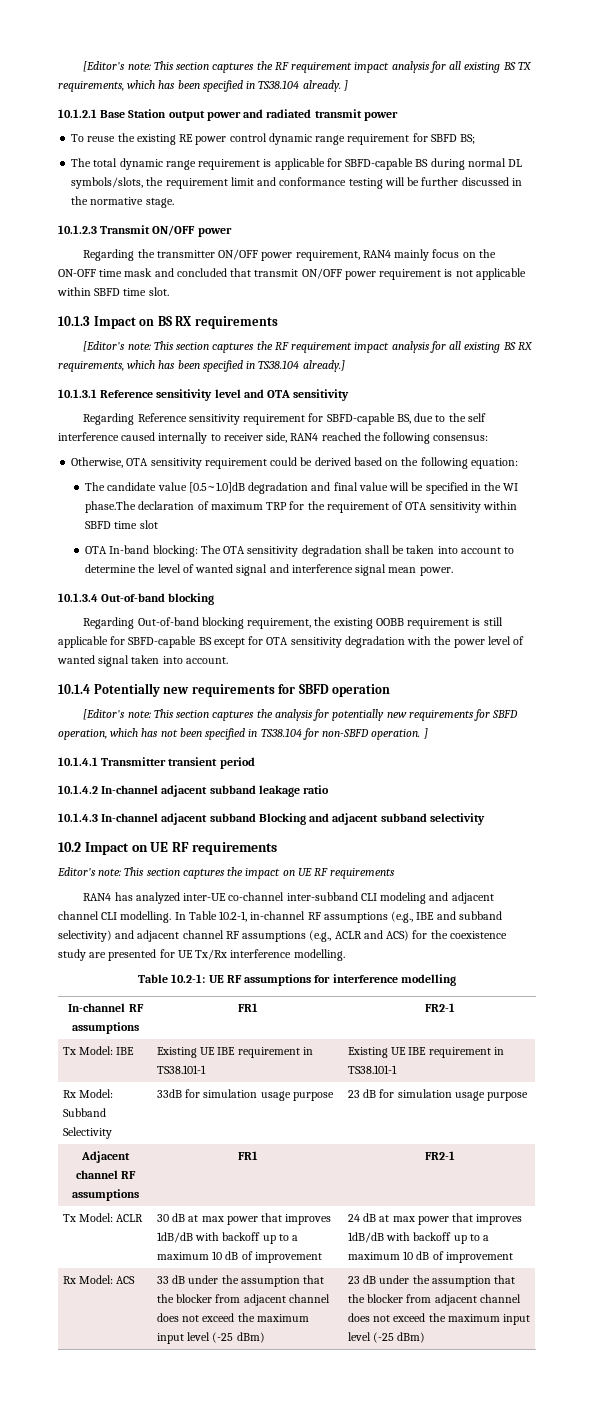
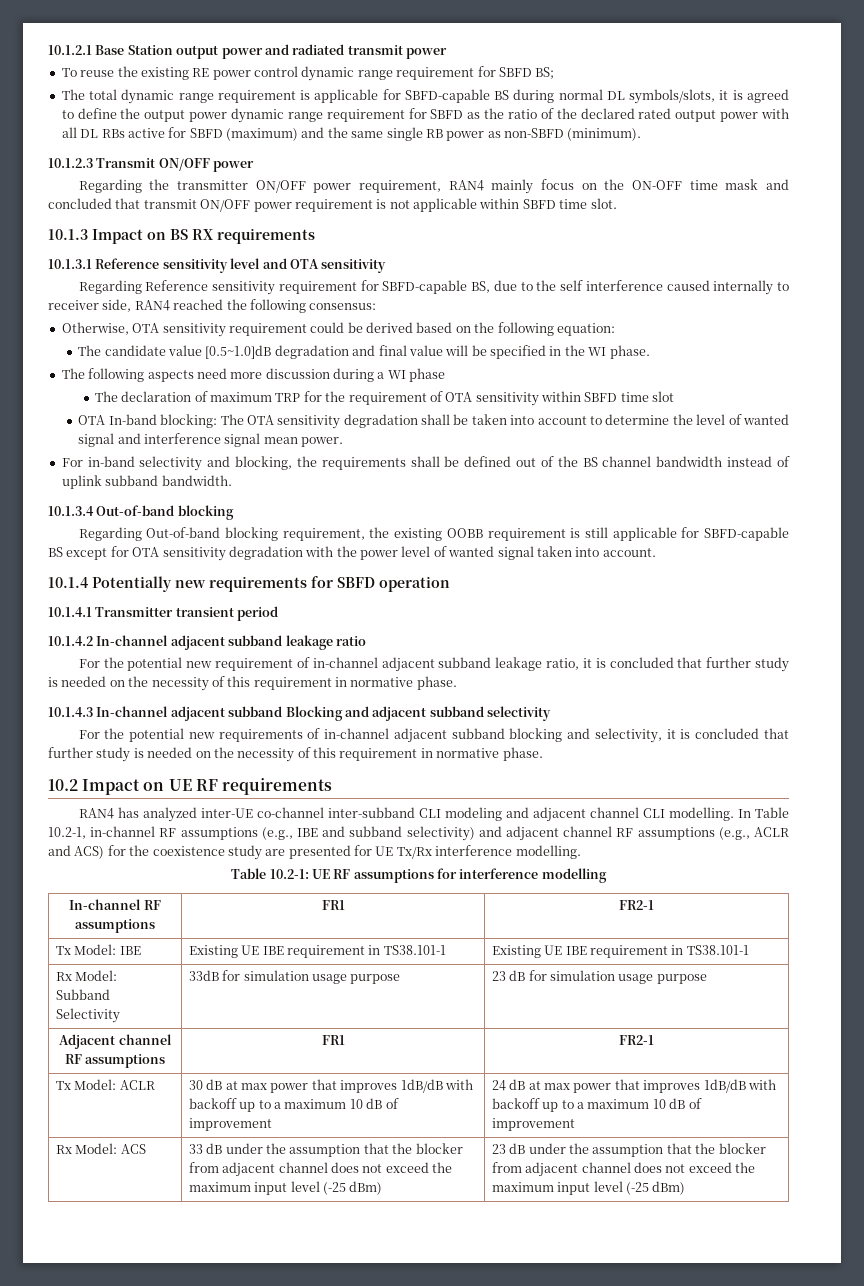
[83,61,532,73] [58,80,348,92] [Editor's note: This section captures the RF requirement impact analysis for all existing BS TX requirements, which has been specified in TS38.104 already. ] // -> (48, 50) none
[146,177,522,189] [71,196,174,208] the requirement limit and conformance testing will be further discussed in the normative stage. -> [719,89,789,103] [61,108,789,123] [61,127,642,141] it is agreed to define the output power dynamic range requirement for SBFD as the ratio of the declared rated output power with all DL RBs active for SBFD (maximum) and the same single RB power as non-SBFD (minimum).
[83,341,533,353] [58,360,345,372] // [Editor's note: This section captures the RF requirement impact analysis for all existing BS RX requirements, which has been specified in TS38.104 already.] -> (315, 236) none
[85,501,137,513] phase.The -> [609,345,650,359] [61,368,446,382] [94,391,118,402] phase. // The following aspects need more discussion during a WI phase // The
(453, 571) none -> [61,456,791,471] [61,475,232,489] // For in-band selectivity and blocking, the requirements shall be defined out of the BS channel bandwidth instead of uplink subband bandwidth.
[83,709,519,721] [58,728,428,740] // [Editor's note: This section captures the analysis for potentially new requirements for SBFD operation, which has not been specified in TS38.104 for non-SBFD operation. ] -> (450, 584) none
(330, 789) none -> [78,657,790,672] [48,676,457,691] // For the potential new requirement of in-channel adjacent subband leakage ratio, it is concluded that further study is needed on the necessity of this requirement in normative phase.
(485, 819) none -> [78,728,789,743] [48,747,543,762] // For the potential new requirements of in-channel adjacent subband blocking and selectivity, it is concluded that further study is needed on the necessity of this requirement in normative phase.
[57,867,396,879] // Editor's note: This section captures the impact on UE RF requirements -> (332, 786) none

